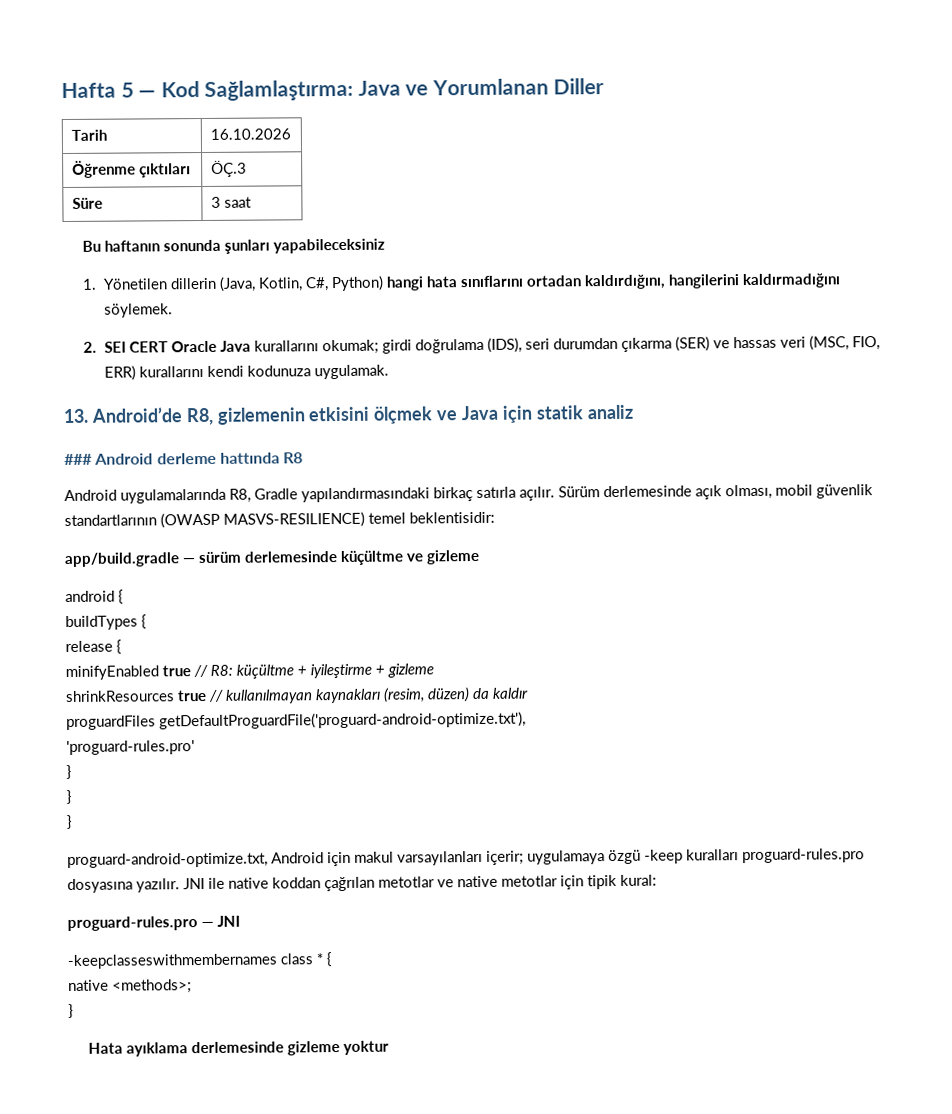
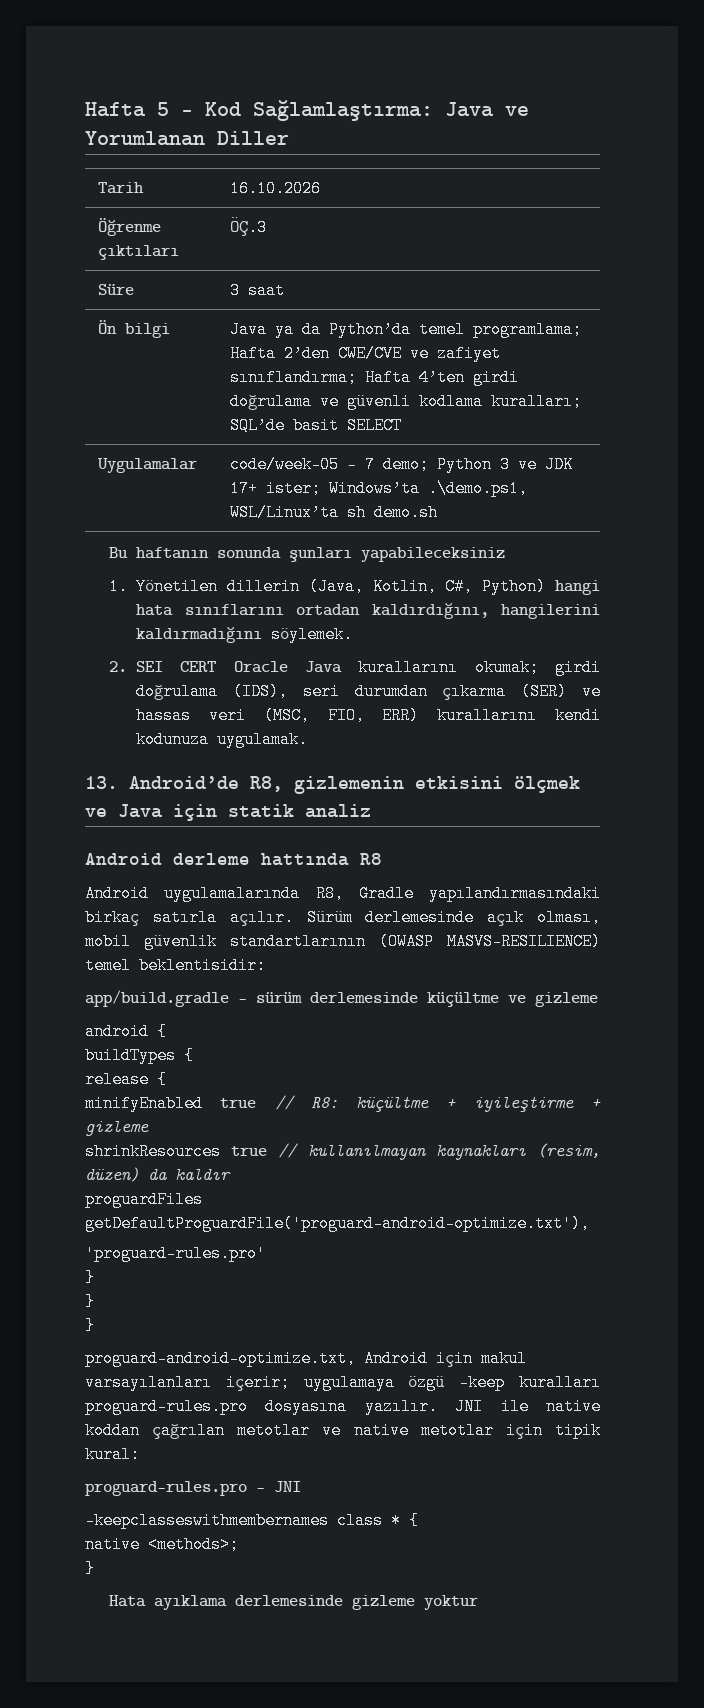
(252, 202) none -> [97,320,170,338] [229,321,582,338] [229,345,501,362] [229,369,519,386] [229,393,582,410] [229,417,402,434] [96,458,197,473] [229,456,573,473] [229,480,528,497] [229,504,438,521] // Ön bilgi | Java ya da Python’da temel programlama; Hafta 2’den CWE/CVE ve zafiyet sınıflandırma; Hafta 4’ten girdi doğrulama ve güvenli kodlama kuralları; SQL’de basit SELECT // Uygulamalar | code/week-05 — 7 demo; Python 3 ve JDK 17+ ister; Windows’ta .\demo.ps1, WSL/Linux’ta sh demo.sh
[64,453,93,466] ### -> (371, 811) none

